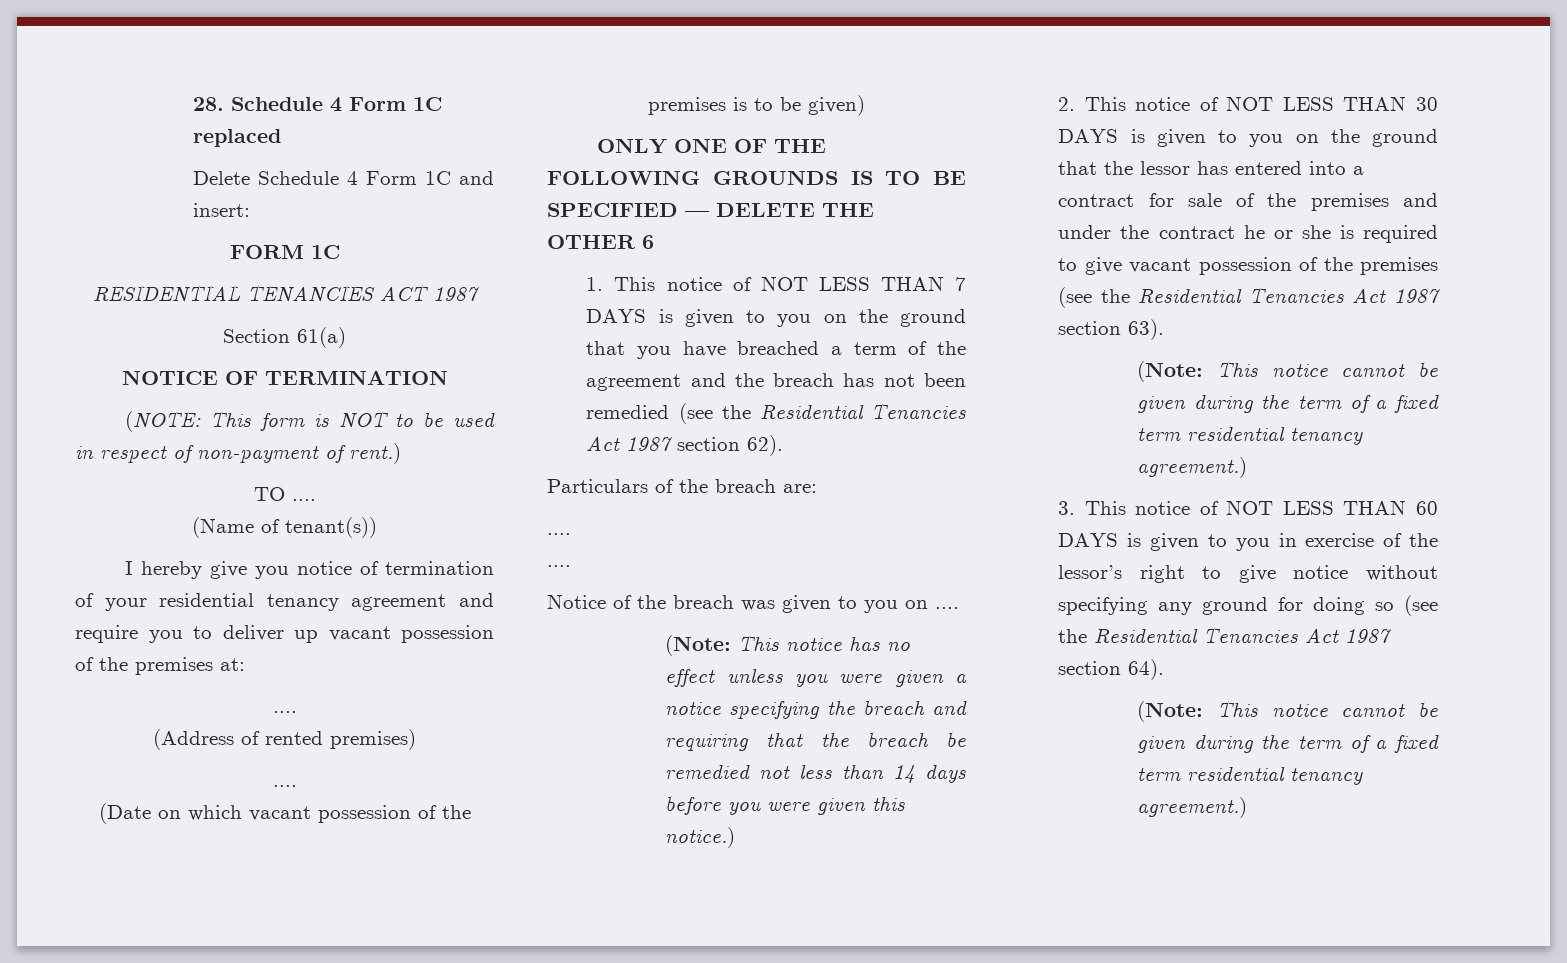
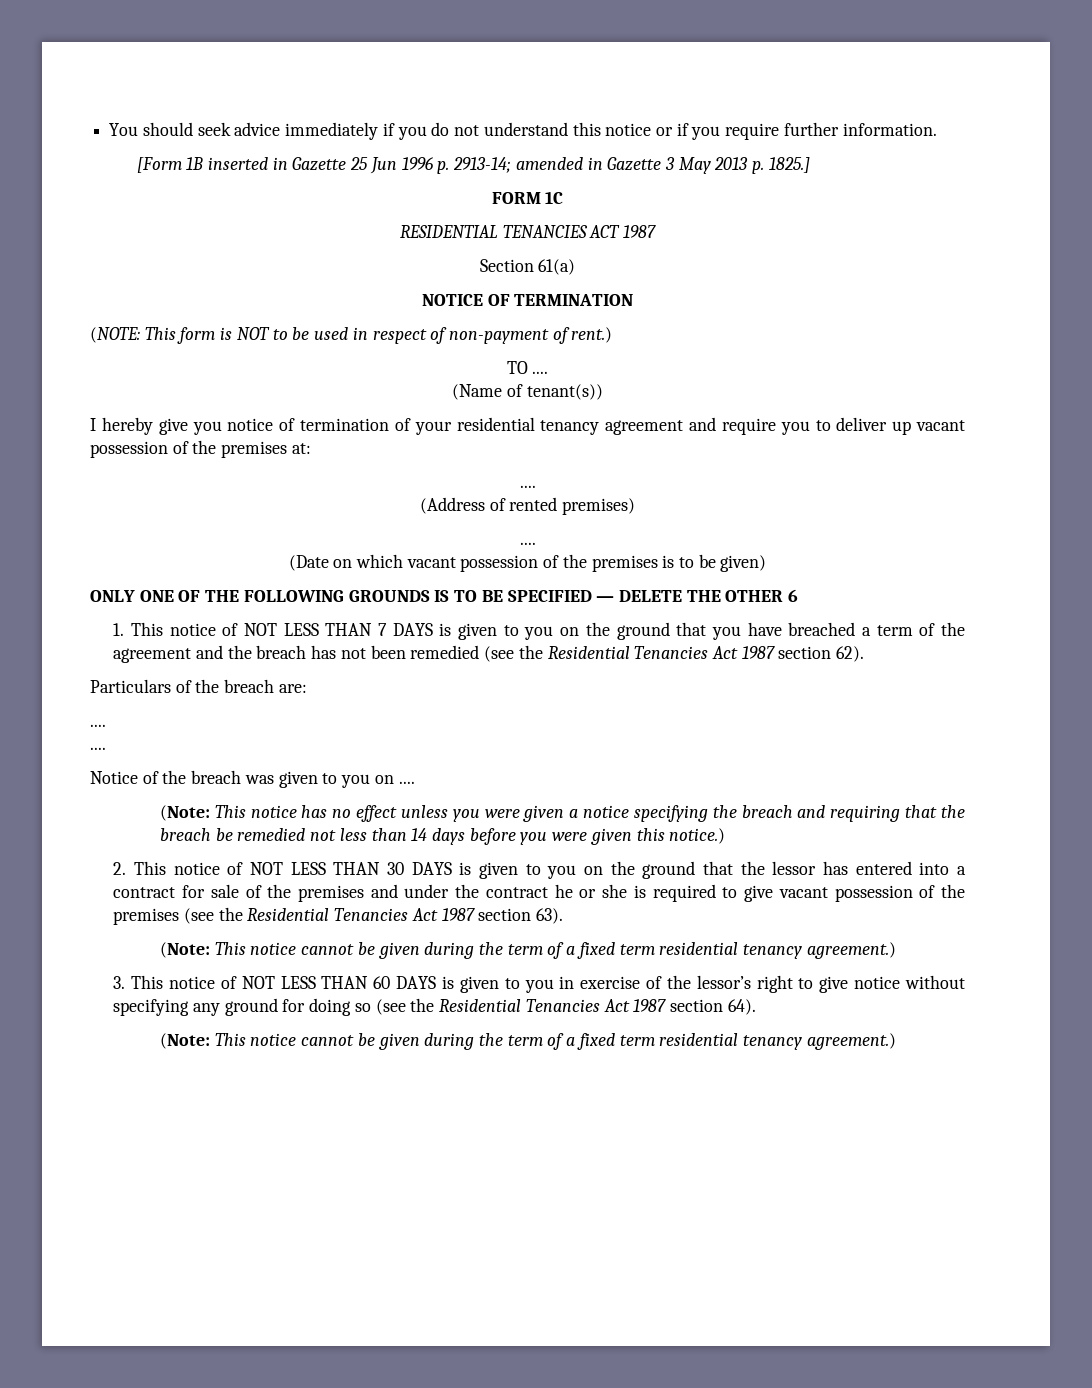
[193,97,443,112] [193,129,282,147] [193,171,494,185] [193,203,251,217] 28. Schedule 4 Form 1C replaced // Delete Schedule 4 Form 1C and insert: -> [109,122,937,140] [136,157,810,174] You should seek advice immediately if you do not understand this notice or if you require further information. // [Form 1B inserted in Gazette 25 Jun 1996 p. 2913-14; amended in Gazette 3 May 2013 p. 1825.]

